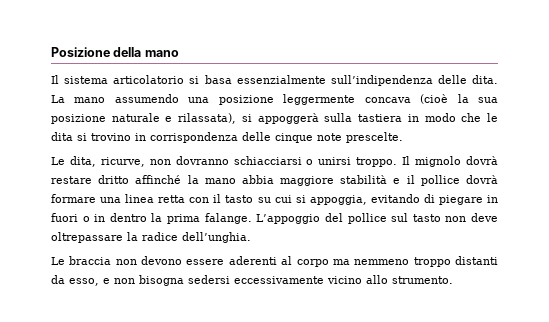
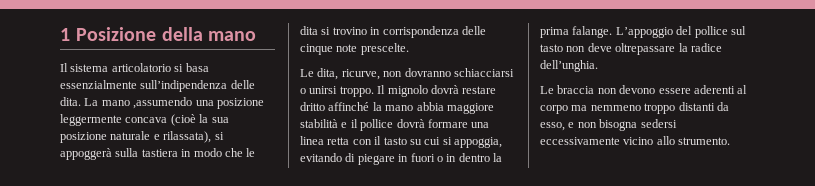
(51, 52) none -> [60,28,70,41] 1
[114,94,179,103] assumendo -> [133,97,193,109] ,assumendo

